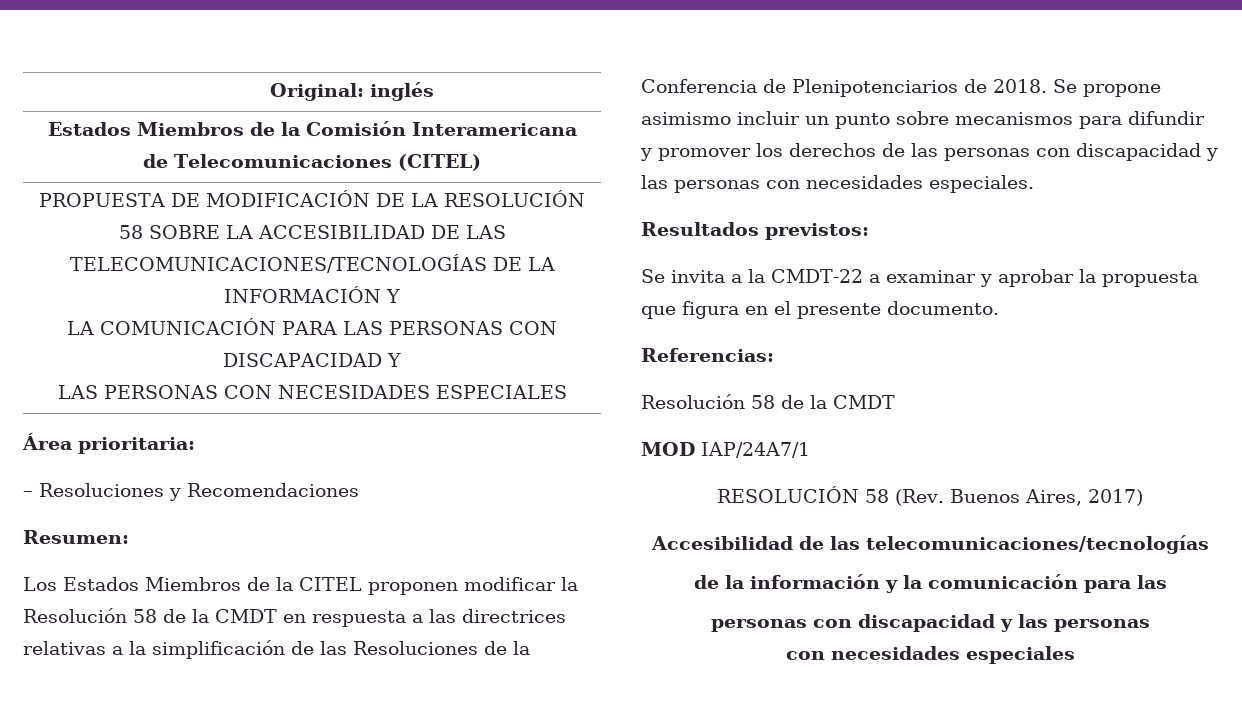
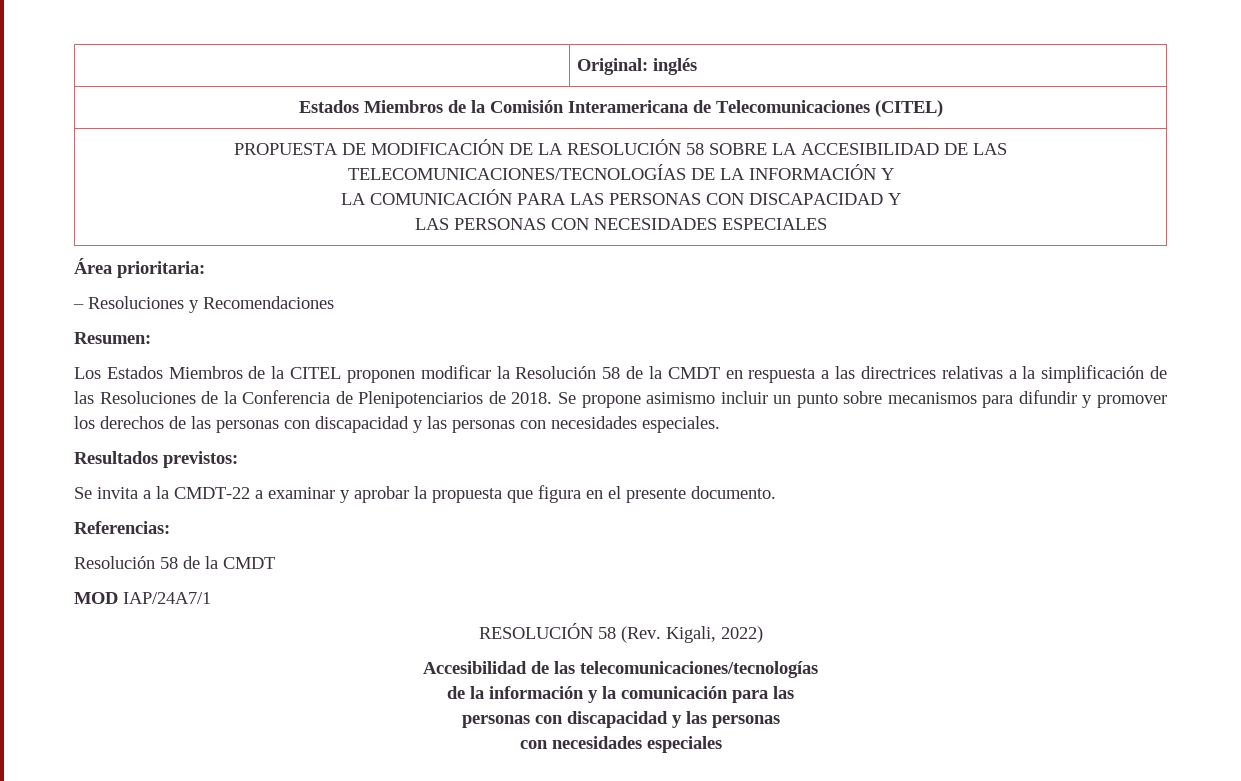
[949,489,1143,506] Buenos Aires, 2017) -> [665,626,763,643] Kigali, 2022)

